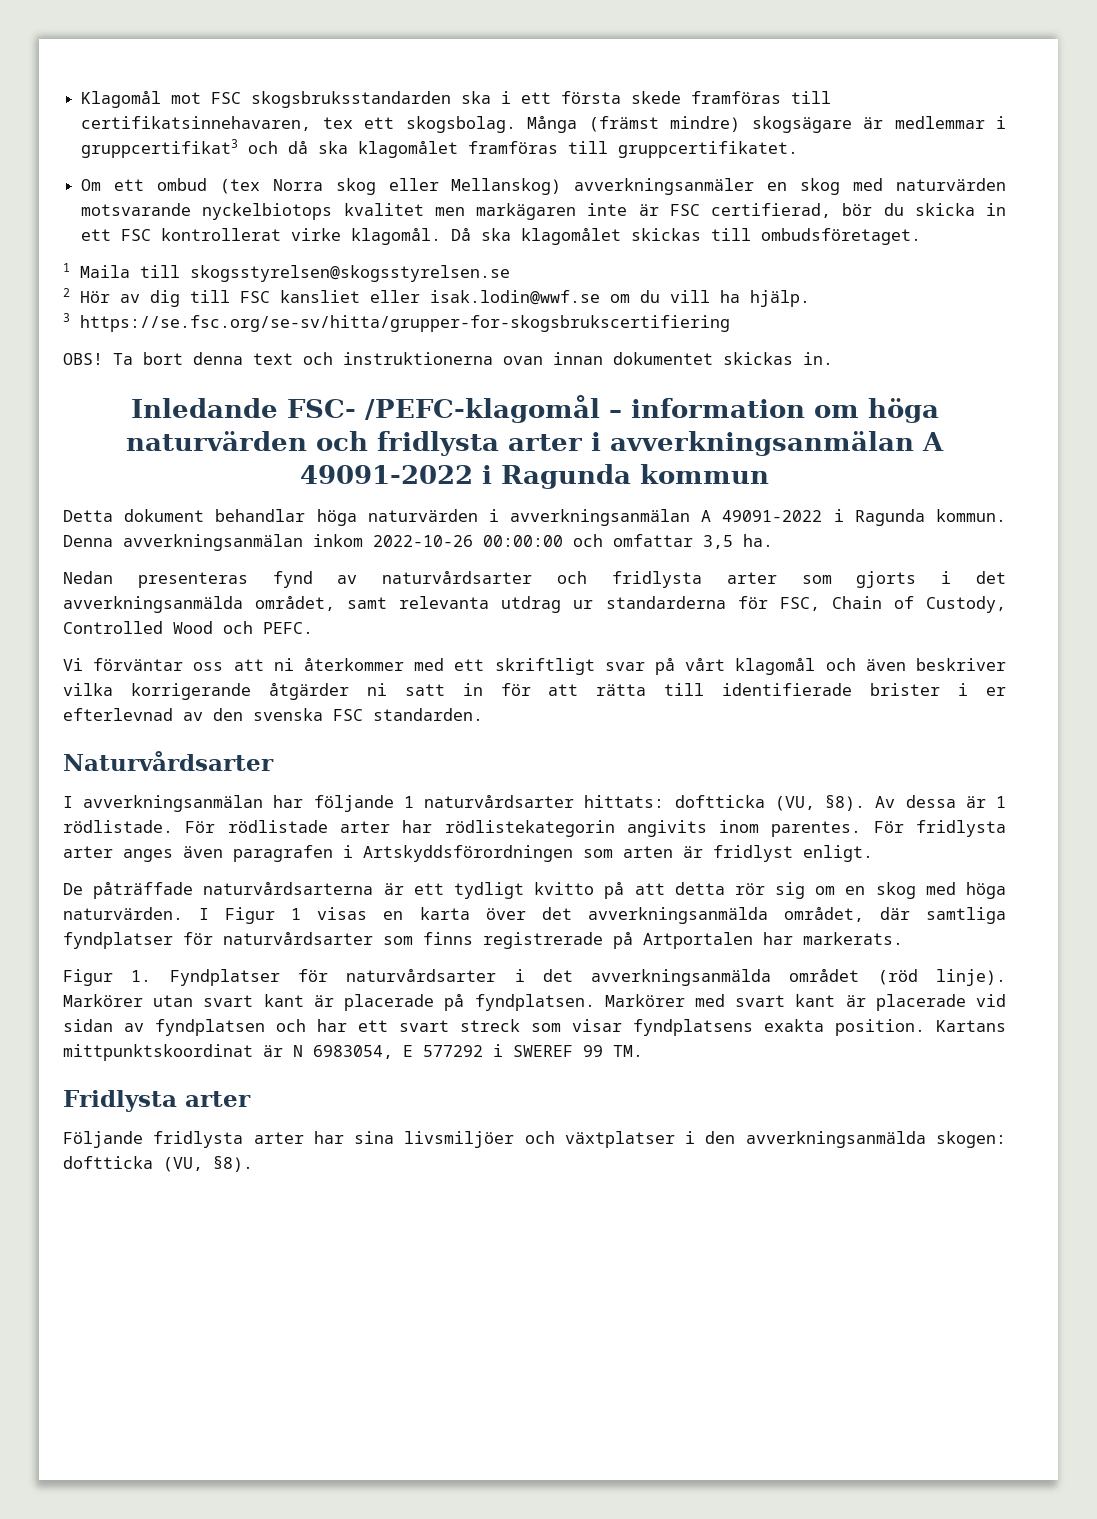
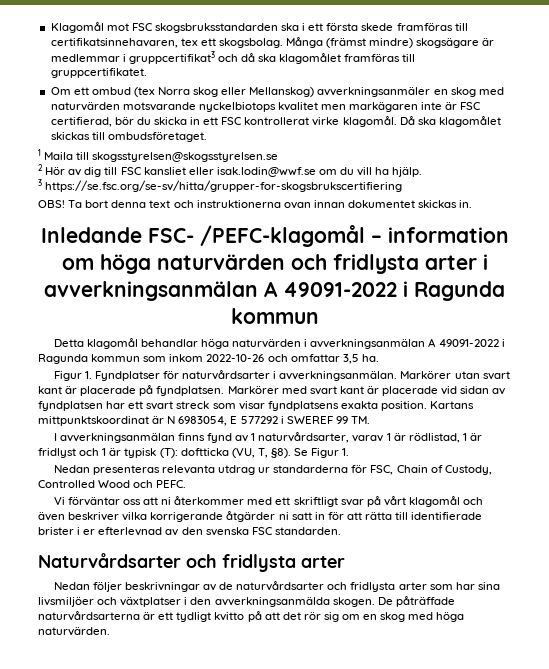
[124,509,205,522] dokument -> [86,338,138,349] klagomål
[935,509,1006,522] [63,534,303,551] kommun. Denna avverkningsanmälan -> [91,354,167,362] kommun som
[483,535,563,547] 00:00:00 -> (265, 358) none
[63,570,1007,588] [63,595,388,613] Nedan presenteras fynd av naturvårdsarter och fridlysta arter som gjorts i det avverkningsanmälda området, samt -> [53,370,510,381] [38,385,506,396] [38,401,475,411] [38,416,370,426] [53,432,483,443] [38,448,350,458] [53,465,160,475] Figur 1. Fyndplatser för naturvårdsarter i avverkningsanmälan. Markörer utan svart kant är placerade på fyndplatsen. Markörer med svart kant är placerade vid sidan av fyndplatsen har ett svart streck som visar fyndplatsens exakta position. Kartans mittpunktskoordinat är N 6983054, E 577292 i SWEREF 99 TM. // I avverkningsanmälan finns fynd av 1 naturvårdsarter, varav 1 är rödlistad, 1 är fridlyst och 1 är typisk (T): doftticka (VU, T, §8). Se Figur 1. // Nedan presenteras
[63,794,1007,812] [63,820,1006,837] [63,845,873,862] // I avverkningsanmälan har följande 1 naturvårdsarter hittats: doftticka (VU, §8). Av dessa är 1 rödlistade. För rödlistade arter har rödlistekategorin angivits inom parentes. För fridlysta arter anges även paragrafen i Artskyddsförordningen som arten är fridlyst enligt. // -> [186,554,345,572] [53,581,500,592] [38,597,375,607] och fridlysta arter // Nedan följer beskrivningar av de naturvårdsarter och fridlysta arter som har sina livsmiljöer och växtplatser i den avverkningsanmälda skogen.
[674,882,725,895] detta -> [282,612,301,620] det
[199,906,1007,924] [63,931,903,949] [63,968,1006,986] [63,993,1006,1011] [63,1019,1006,1036] [63,1044,643,1061] [63,1090,251,1112] [63,1131,1006,1148] [63,1156,253,1172] I Figur 1 visas en karta över det avverkningsanmälda området, där samtliga fyndplatser för naturvårdsarter som finns registrerade på Artportalen har markerats. // Figur 1. Fyndplatser för naturvårdsarter i det avverkningsanmälda området (röd linje). Markörer utan svart kant är placerade på fyndplatsen. Markörer med svart kant är placerade vid sidan av fyndplatsen och har ett svart streck som visar fyndplatsens exakta position. Kartans mittpunktskoordinat är N 6983054, E 577292 i SWEREF 99 TM. // Fridlysta arter // Följande fridlysta arter har sina livsmiljöer och växtplatser i den avverkningsanmälda skogen: doftticka (VU, §8). -> (110, 631) none

